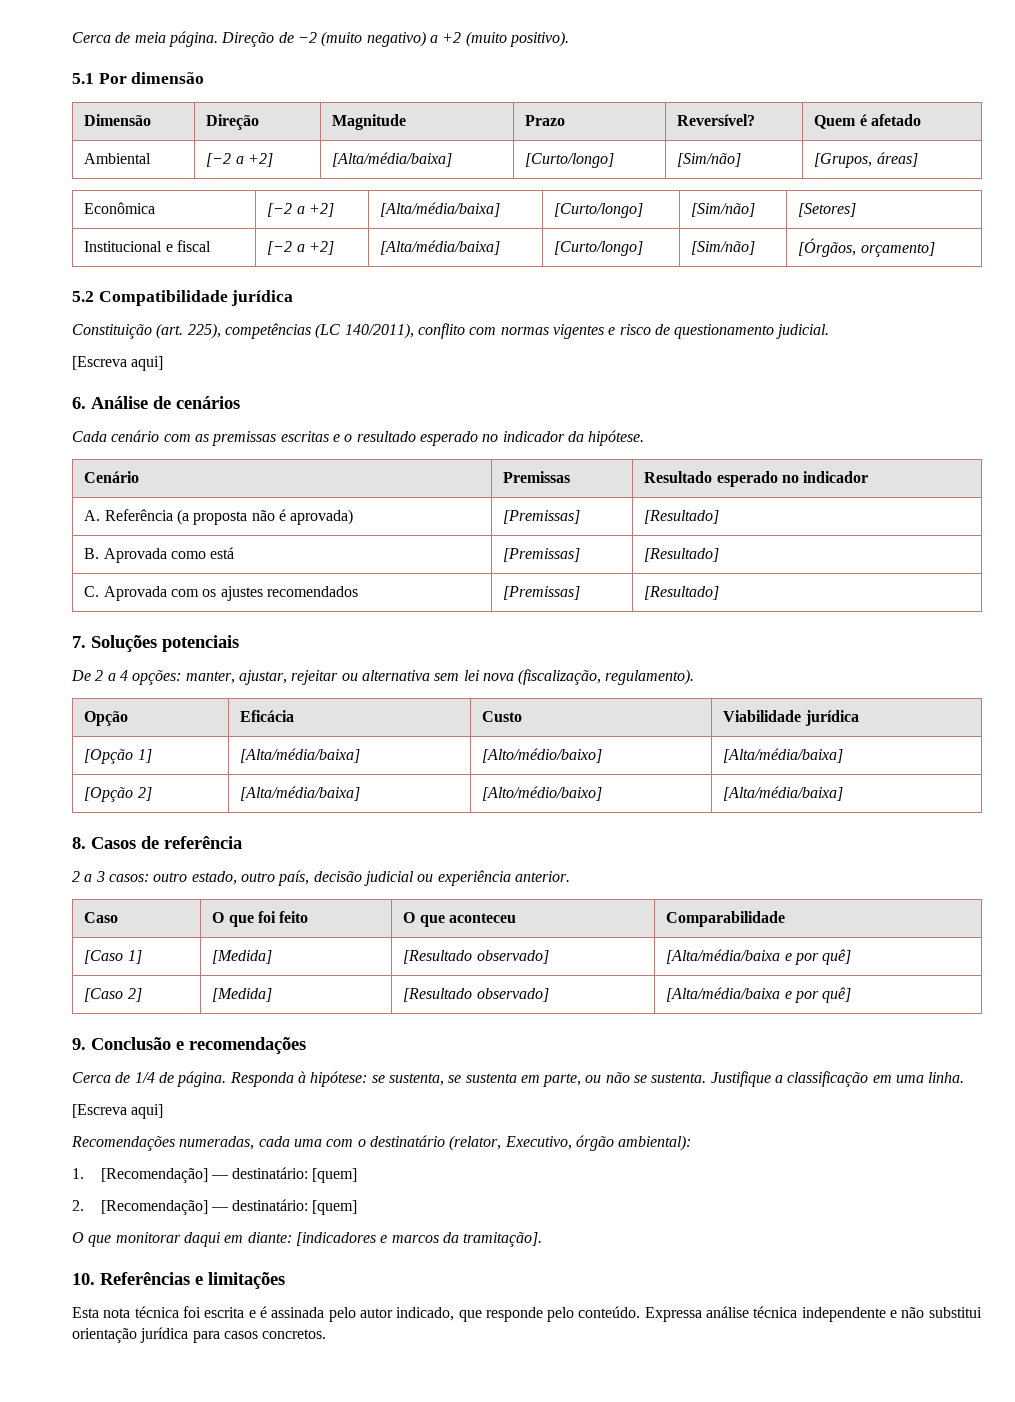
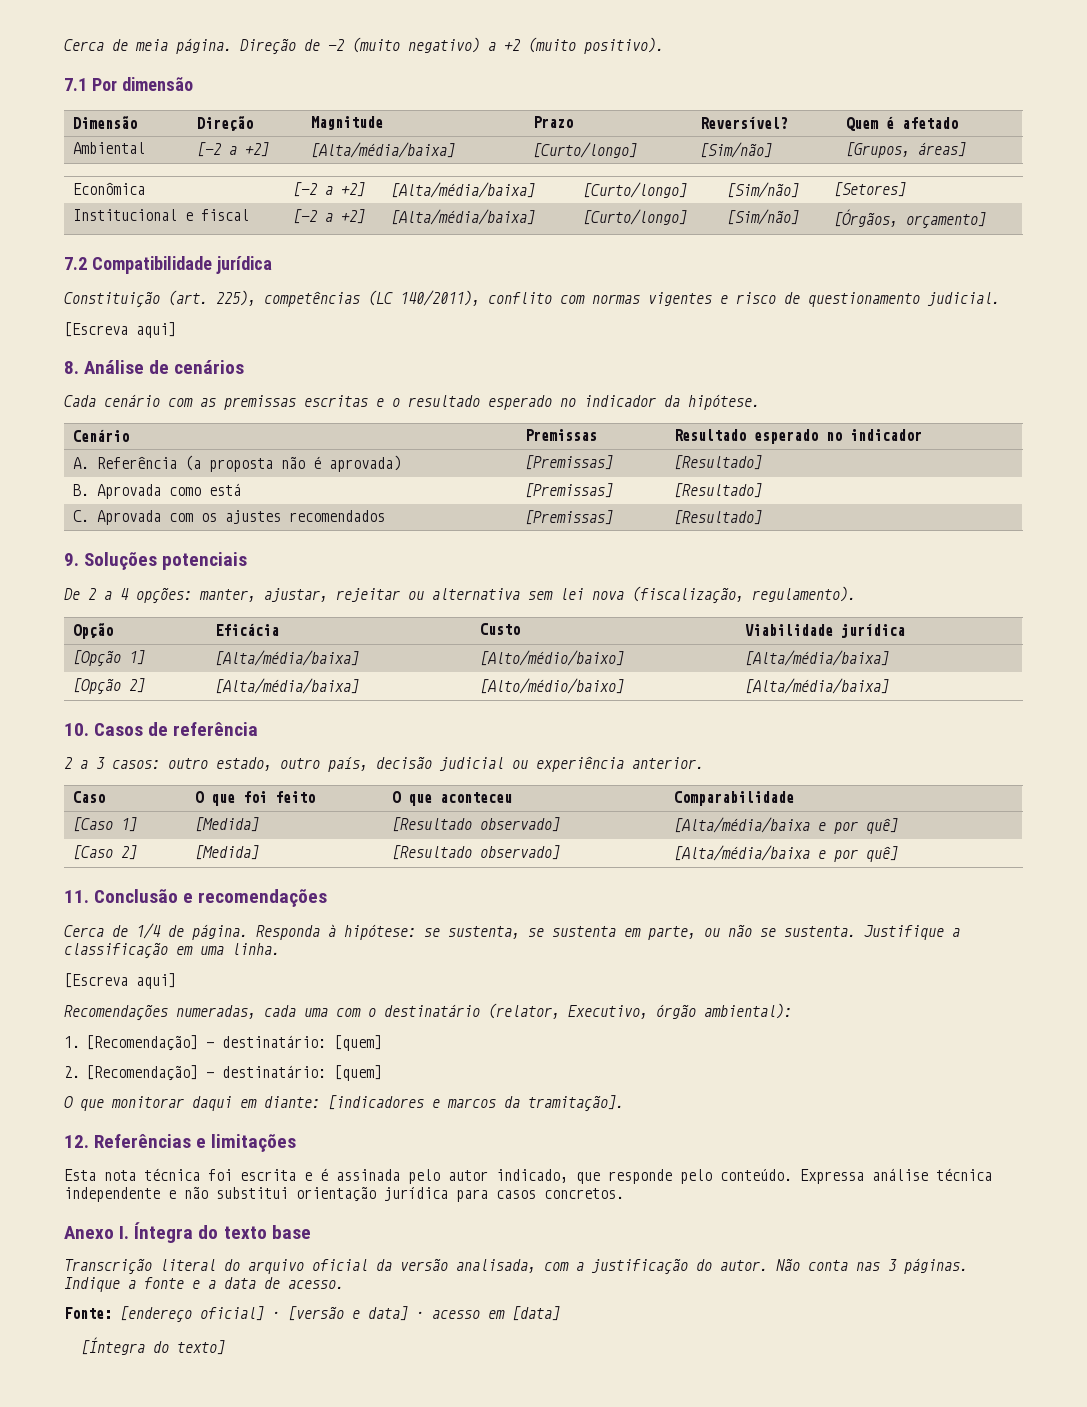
[72,73,94,84] 5.1 -> [64,78,87,91] 7.1
[72,291,94,302] 5.2 -> [64,257,87,270] 7.2
[72,397,86,409] 6. -> [64,361,79,374] 8.
[72,636,86,648] 7. -> [64,553,79,566] 9.
[72,837,86,849] 8. -> [64,723,89,736] 10.
[72,1038,86,1050] 9. -> [64,890,89,903] 11.
[72,1273,95,1285] 10. -> [64,1135,89,1148] 12.
(327, 1334) none -> [64,1222,311,1243] [64,1258,968,1275] [64,1277,344,1292] [64,1306,560,1323] [81,1337,226,1355] // Anexo I. Íntegra do texto base // Transcrição literal do arquivo oficial da versão analisada, com a justificação do autor. Não conta nas 3 páginas. Indique a fonte e a data de acesso. // Fonte: [endereço oficial] · [versão e data] · acesso em [data] // [Íntegra do texto]

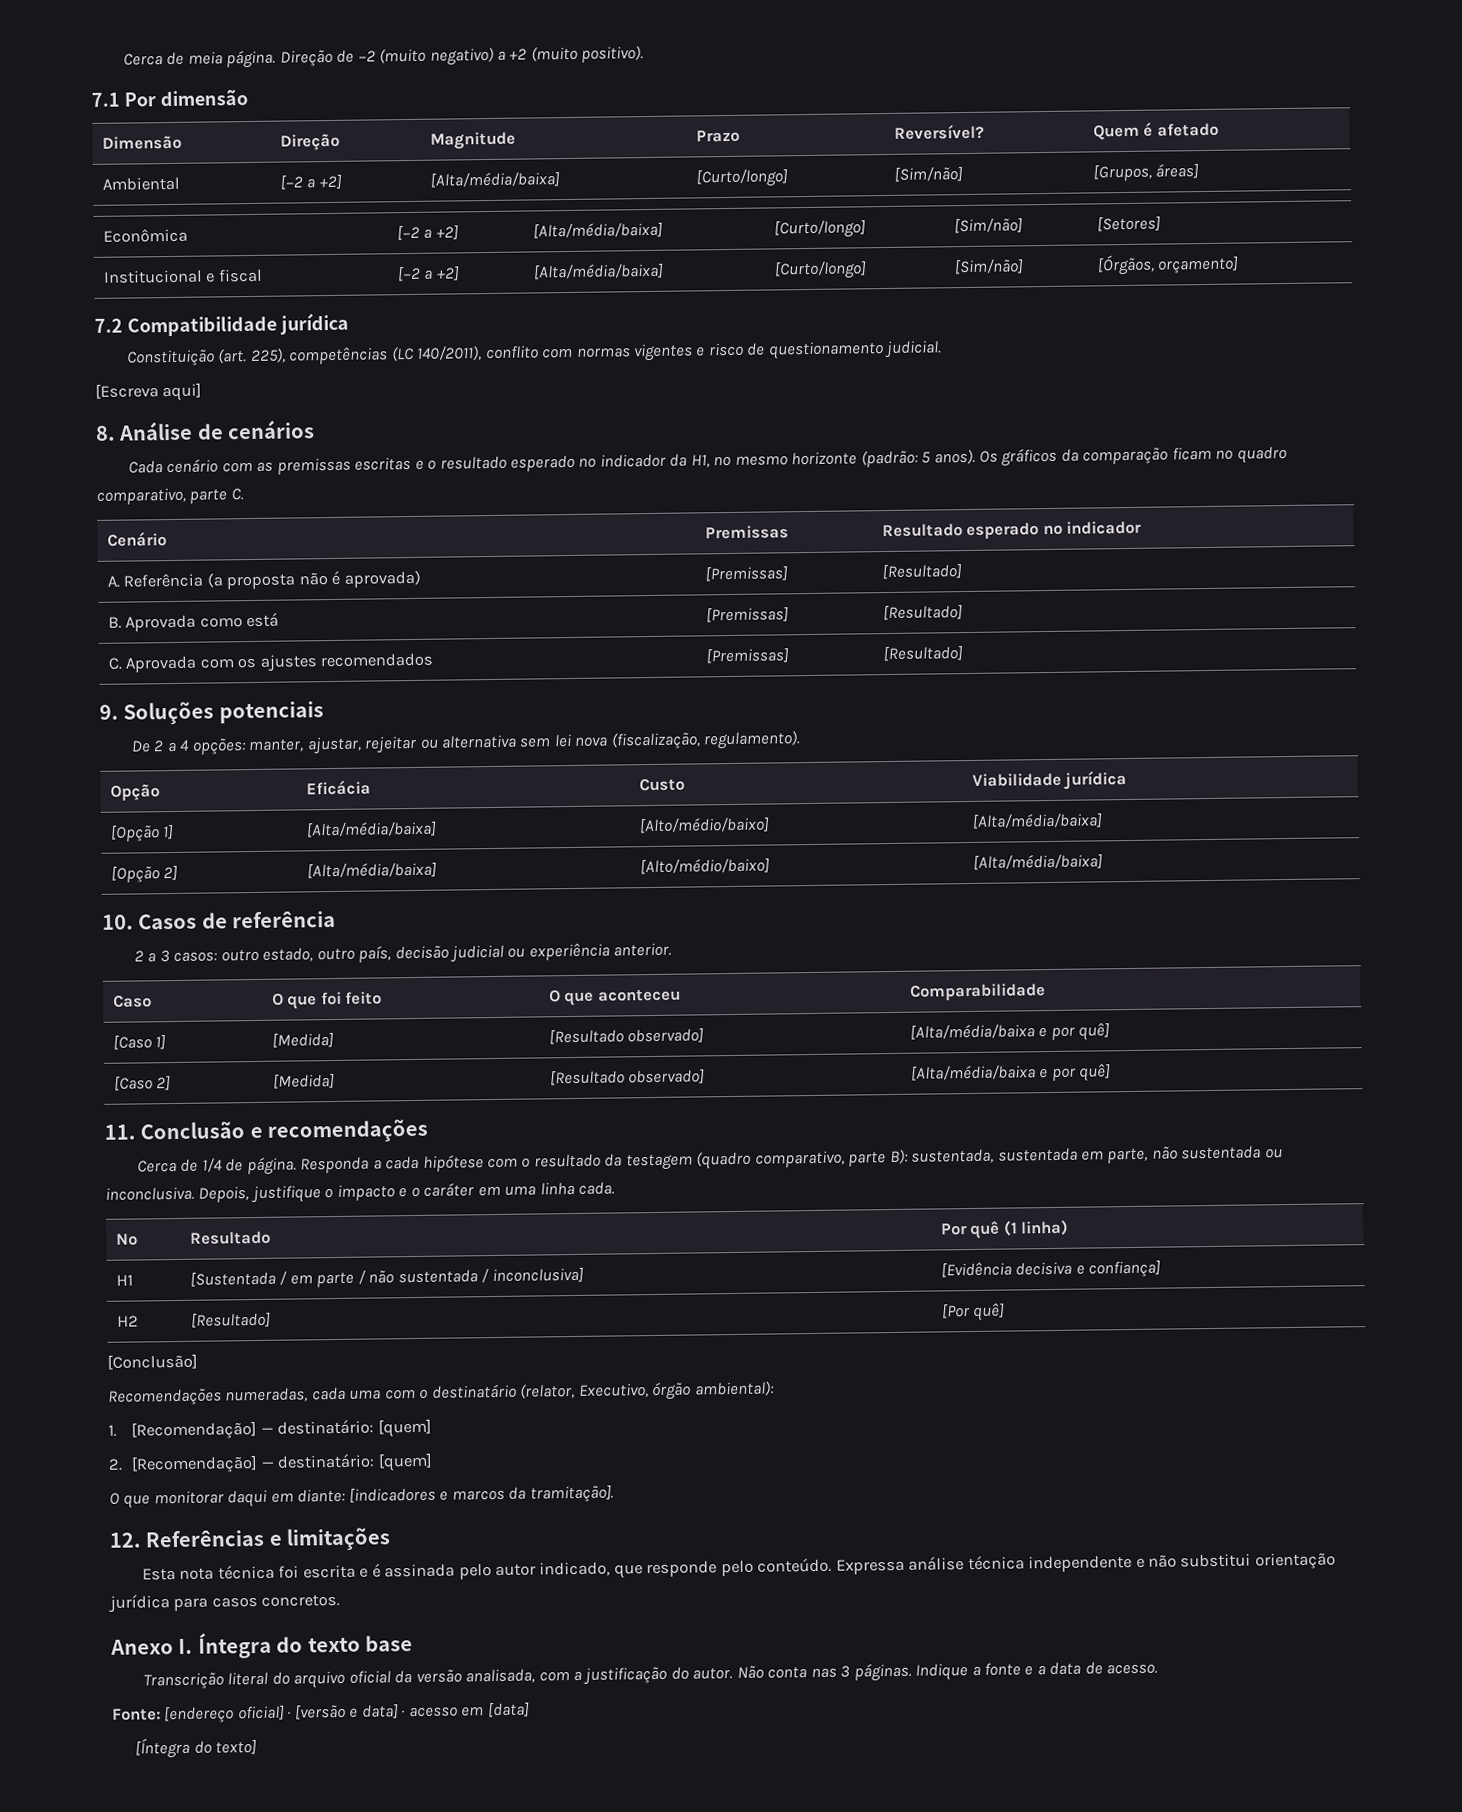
[688,394,760,410] hipótese. -> [690,445,1287,468] [96,487,244,505] H1, no mesmo horizonte (padrão: 5 anos). Os gráficos da comparação ficam no quadro comparativo, parte C.
[328,924,960,940] [64,942,280,959] [64,973,176,989] à hipótese: se sustenta, se sustenta em parte, ou não se sustenta. Justifique a classificação em uma linha. // [Escreva aqui] -> [372,1145,1283,1172] [105,1181,616,1204] [116,1233,139,1246] [190,1230,272,1245] [941,1219,1070,1240] [116,1274,134,1286] [190,1266,584,1288] [941,1259,1162,1278] [117,1315,140,1327] [191,1311,272,1328] [942,1302,1006,1321] [107,1353,198,1370] a cada hipótese com o resultado da testagem (quadro comparativo, parte B): sustentada, sustentada em parte, não sustentada ou inconclusiva. Depois, justifique o impacto e o caráter em uma linha cada. // Nº | Resultado | Por quê (1 linha) // H1 | [Sustentada / em parte / não sustentada / inconclusiva] | [Evidência decisiva e confiança] // H2 | [Resultado] | [Por quê] // [Conclusão]

